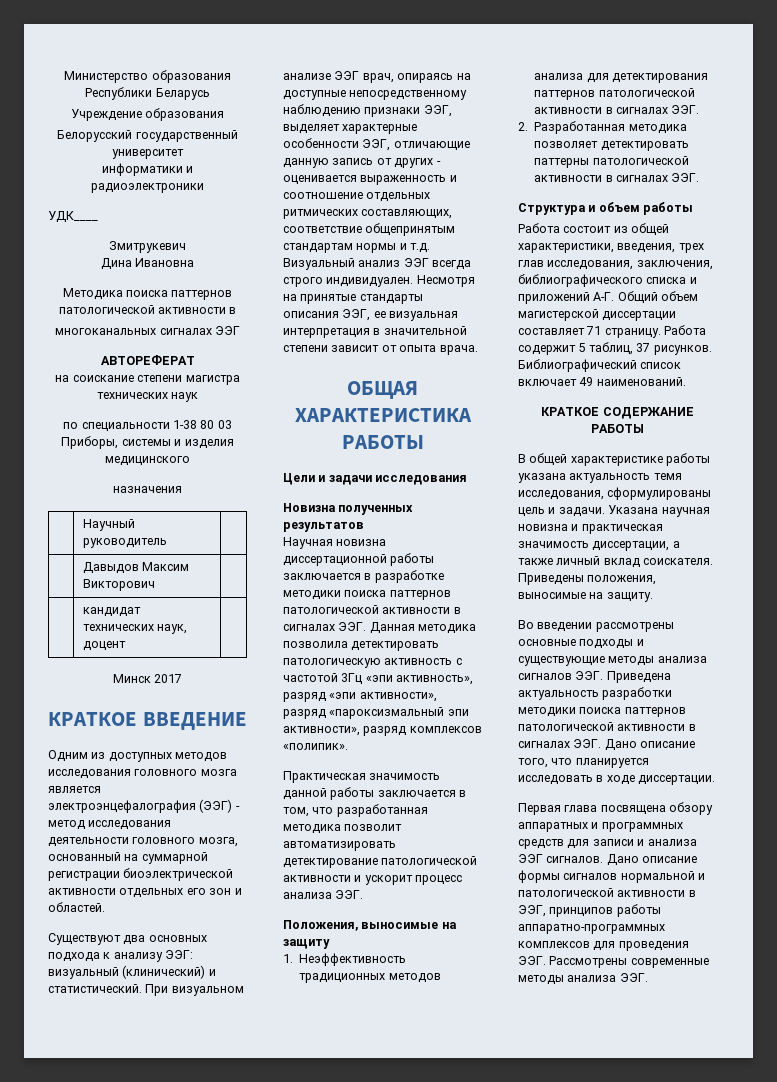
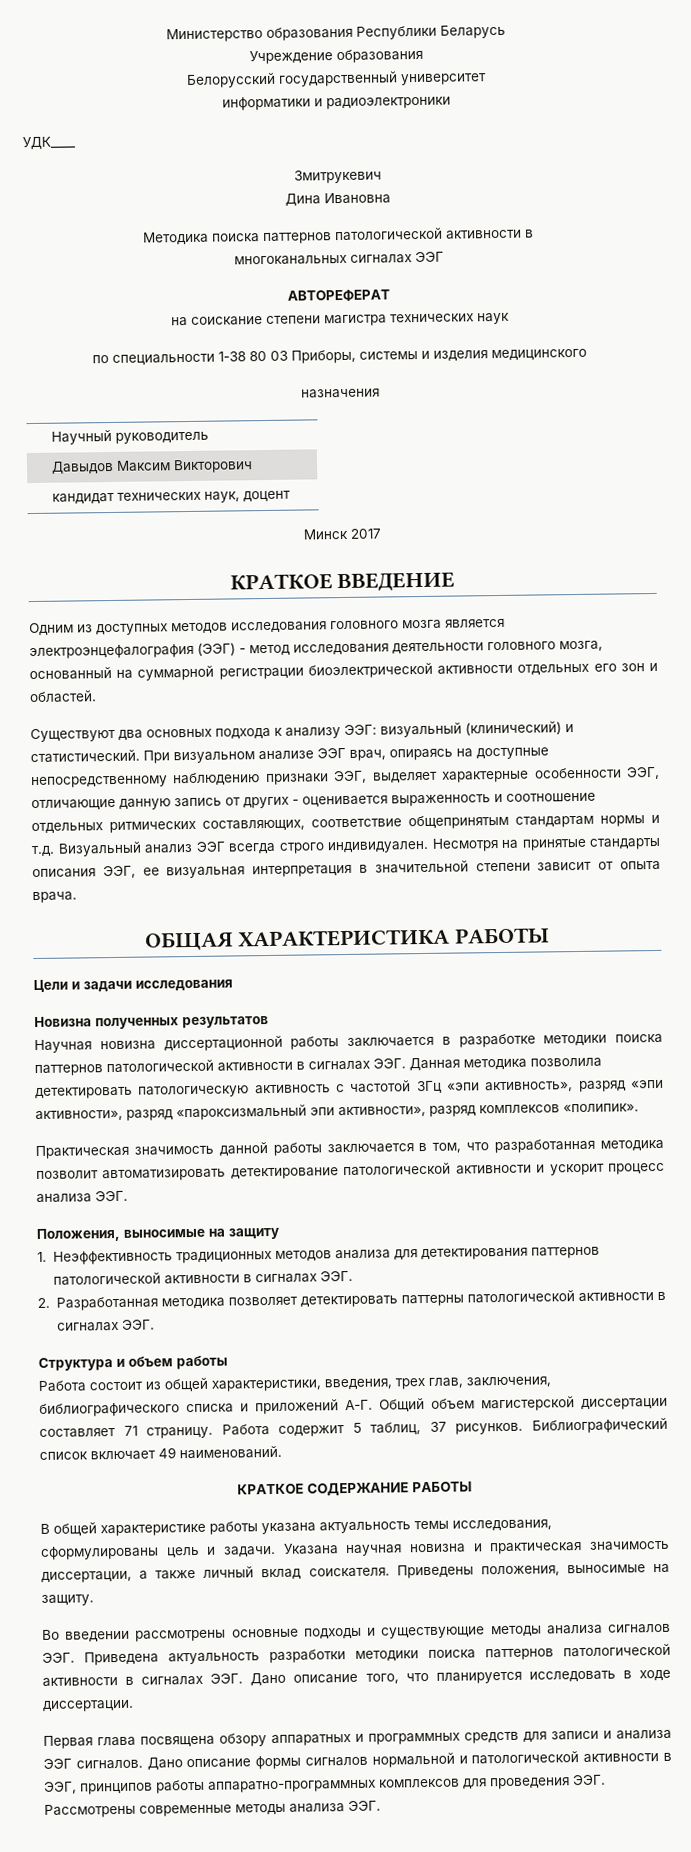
[518,260,634,270] глав исследования, -> [428,1377,463,1388] глав,
[653,473,682,480] темя -> [414,1520,449,1530] темы

